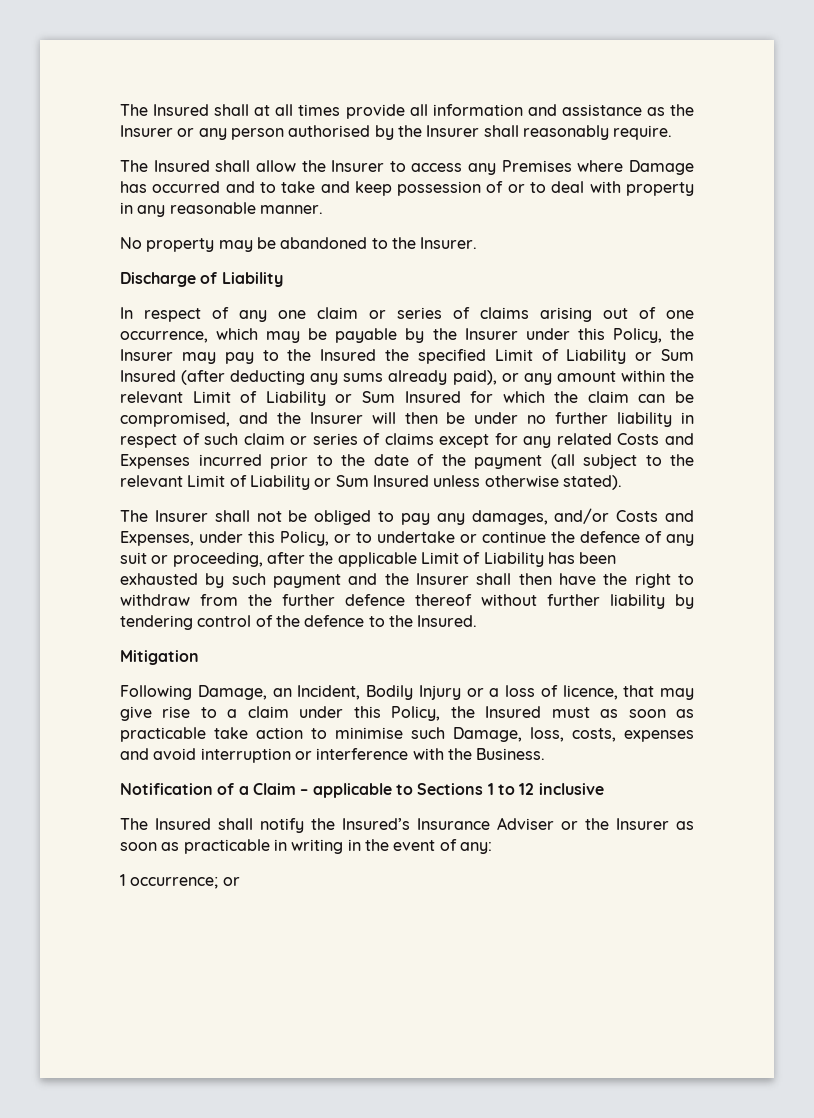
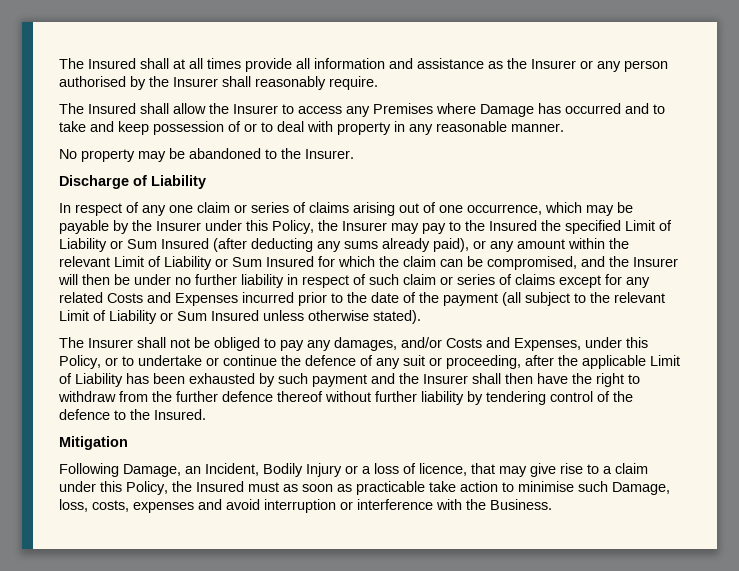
[120,783,604,798] [120,817,694,833] [120,839,492,854] [120,874,240,889] // Notification of a Claim – applicable to Sections 1 to 12 inclusive // The Insured shall notify the Insured’s Insurance Adviser or the Insurer as soon as practicable in writing in the event of any: // 1 occurrence; or -> (552, 504) none

